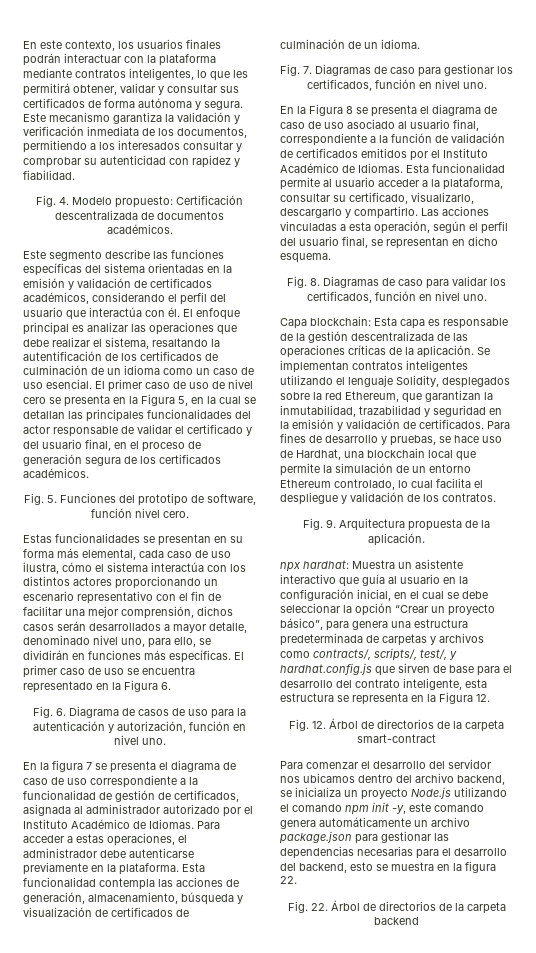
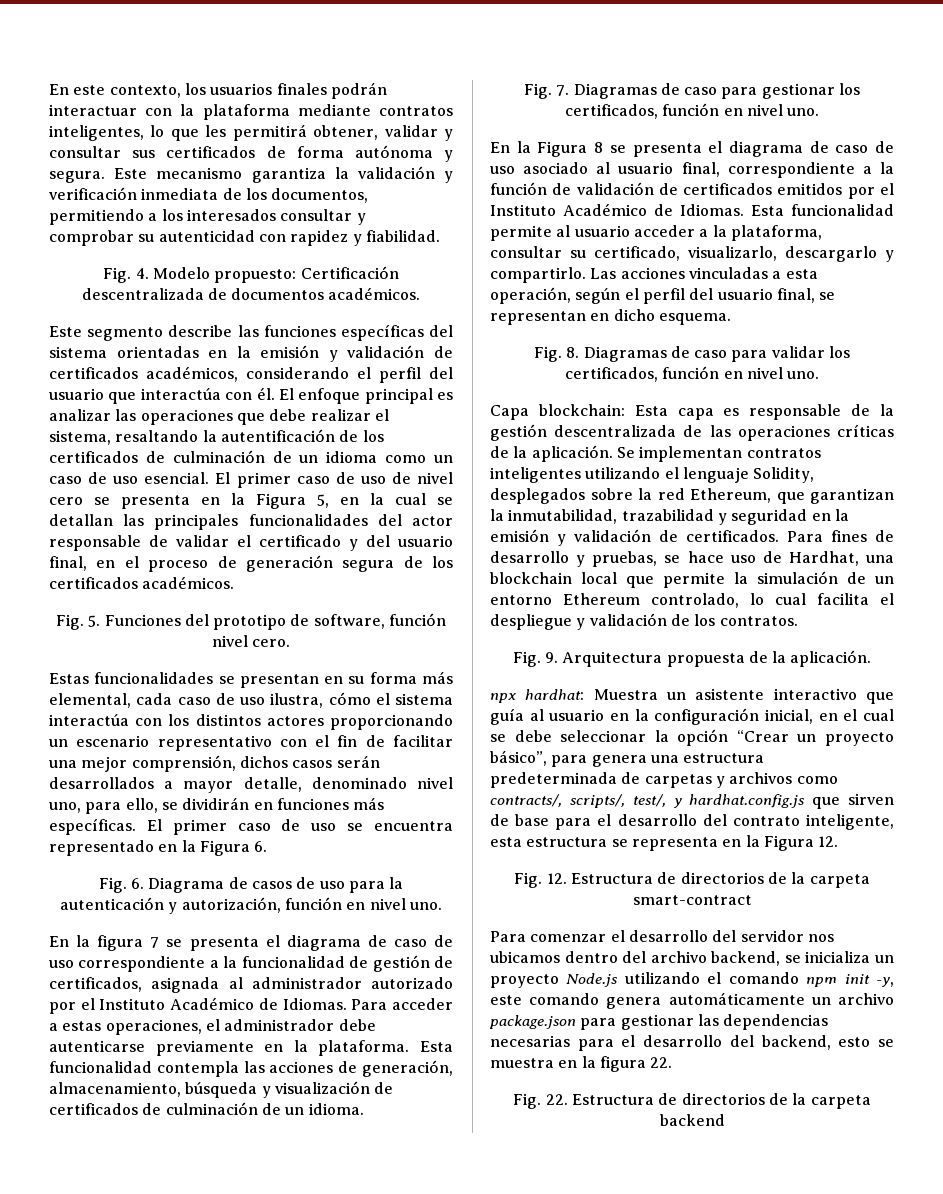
[329,718,358,729] Árbol -> [571,873,654,884] Estructura
[330,900,360,911] Árbol -> [572,1094,655,1105] Estructura

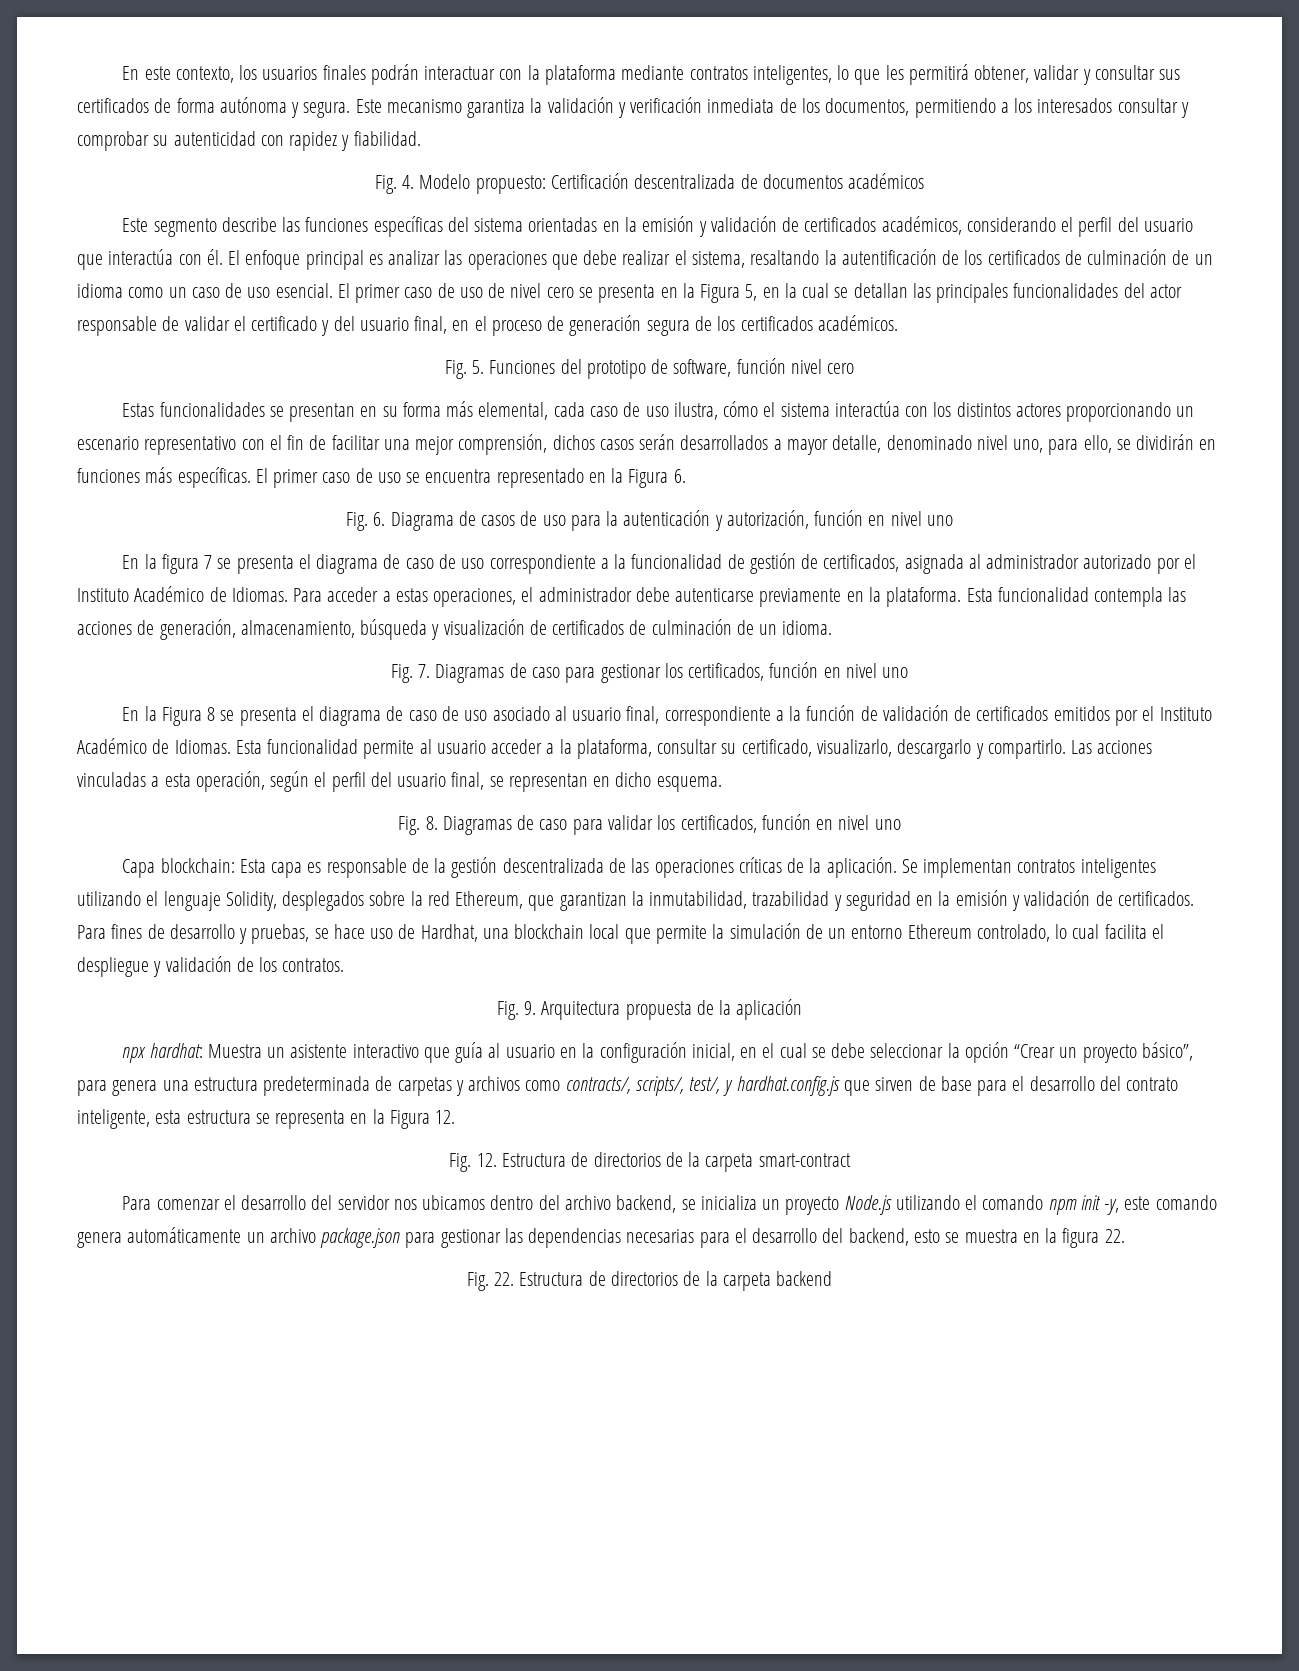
[328,287,421,300] académicos. -> [848,173,925,189] académicos
[252,639,291,647] cero. -> [827,363,855,374] cero
[409,902,442,910] uno. -> [926,515,953,526] uno
[787,108,820,116] uno. -> [882,667,909,678] uno
[787,371,820,379] uno. -> [874,819,901,830] uno
[790,650,872,667] aplicación. -> [736,999,803,1020] aplicación

